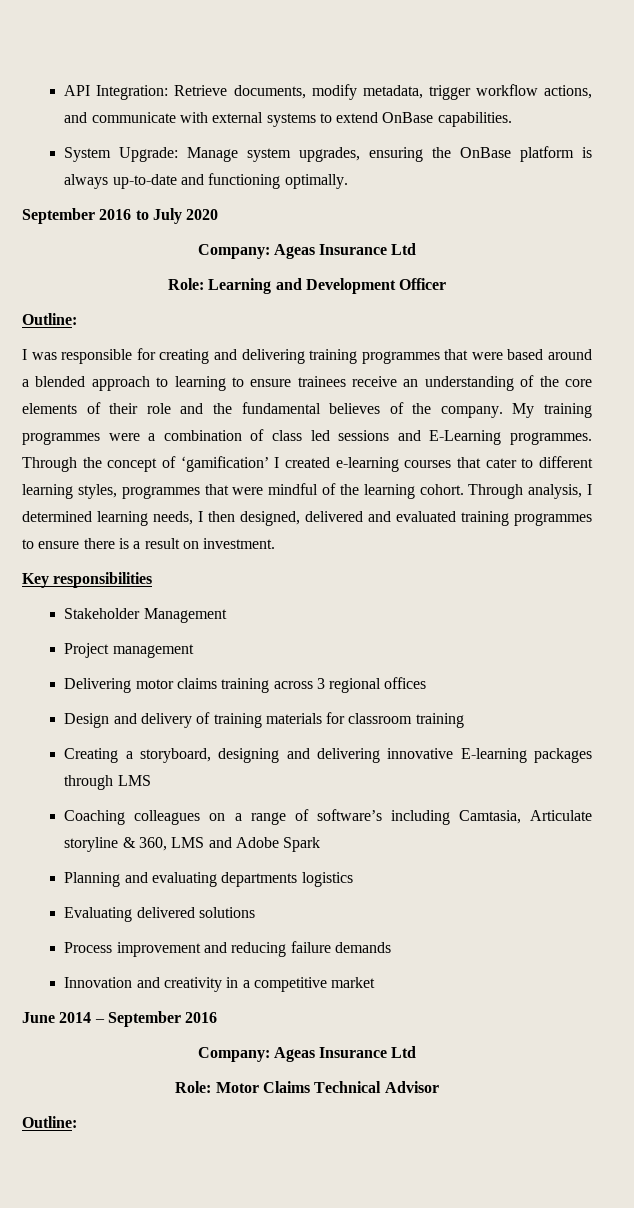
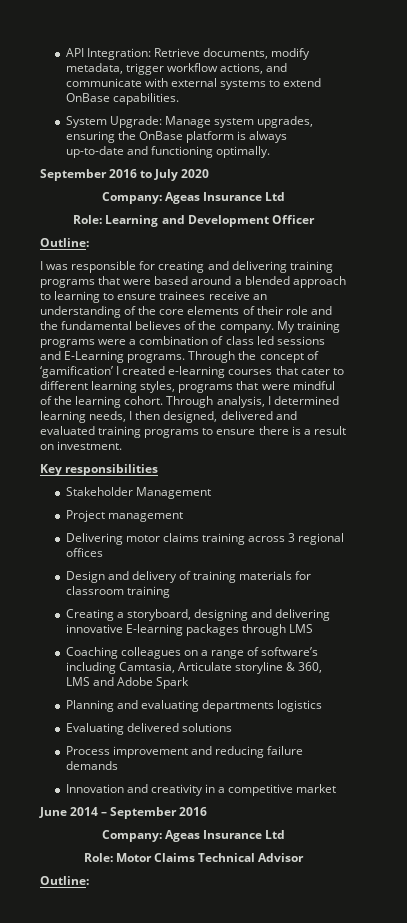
[361,351,440,364] programmes -> [40,279,95,288] programs
[22,432,100,445] programmes -> [40,339,95,348] programs
[510,432,593,445] programmes. -> [127,354,186,363] programs.
[121,486,200,499] programmes -> [178,384,234,393] programs
[514,513,592,526] programmes -> [144,429,200,438] programs

